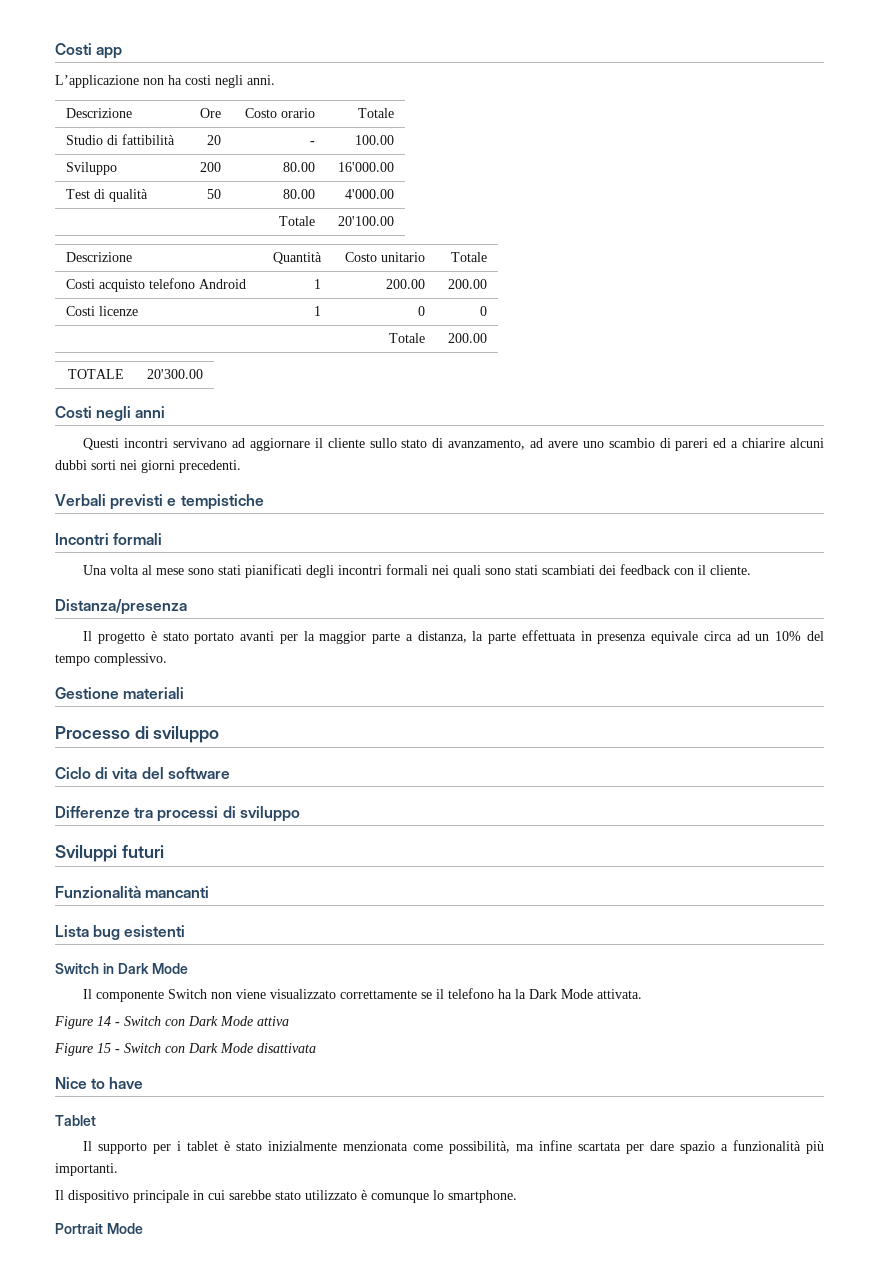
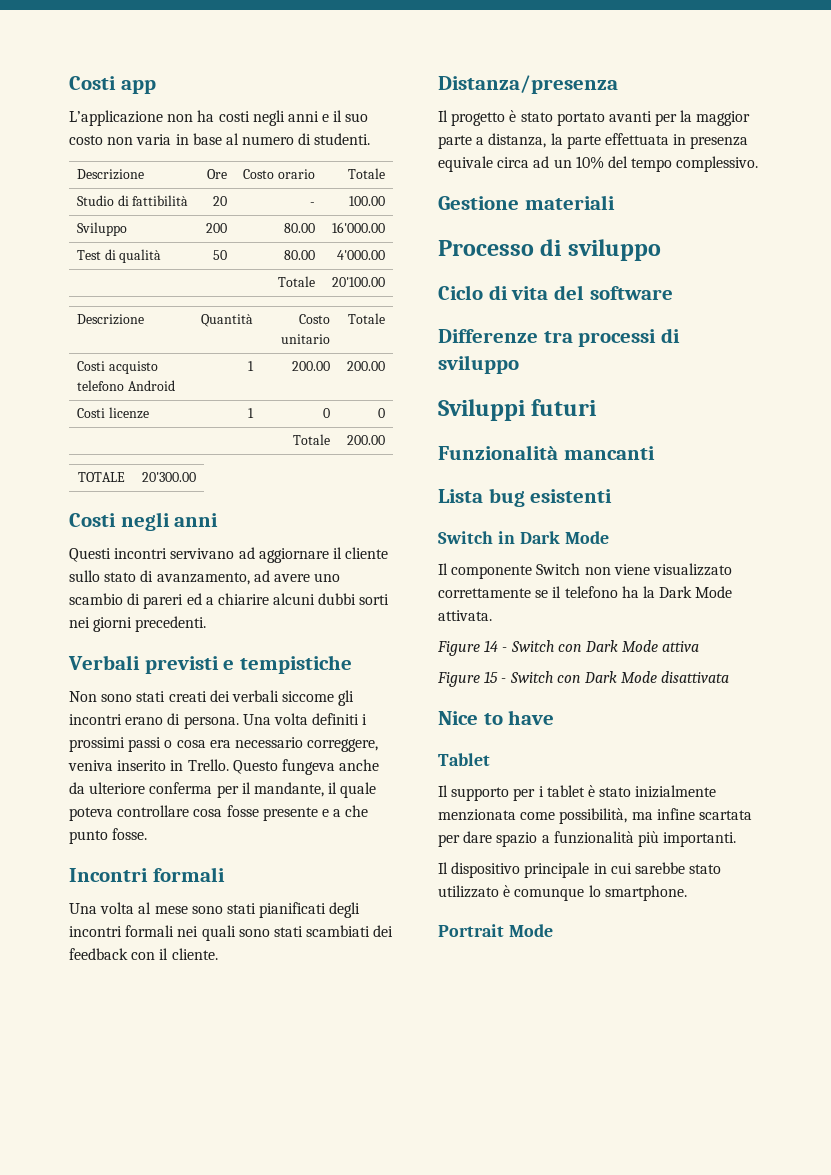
[247,75,275,85] anni. -> [287,110,369,122] [69,133,371,145] anni e il suo costo non varia in base al numero di studenti.
(264, 502) none -> [69,690,355,706] [69,713,368,729] [69,737,379,752] [68,759,380,775] [69,782,377,798] [69,805,369,821] [69,828,148,844] // Non sono stati creati dei verbali siccome gli incontri erano di persona. Una volta definiti i prossimi passi o cosa era necessario correggere, veniva inserito in Trello. Questo fungeva anche da ulteriore conferma per il mandante, il quale poteva controllare cosa fosse presente e a che punto fosse.

